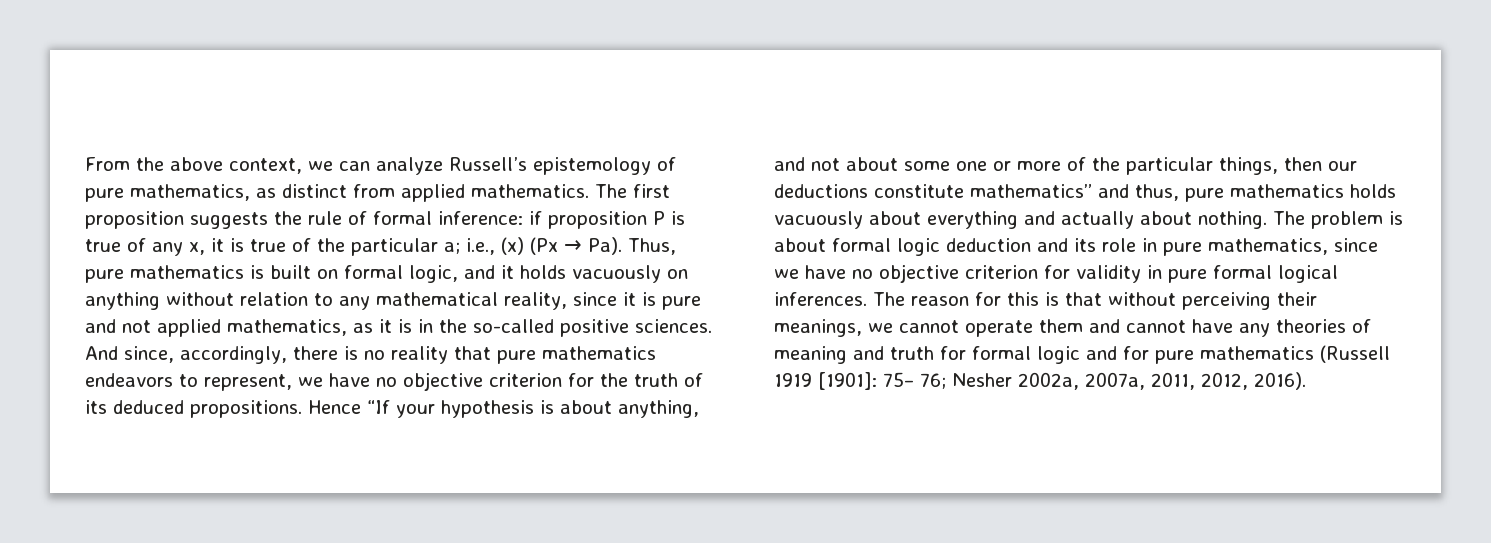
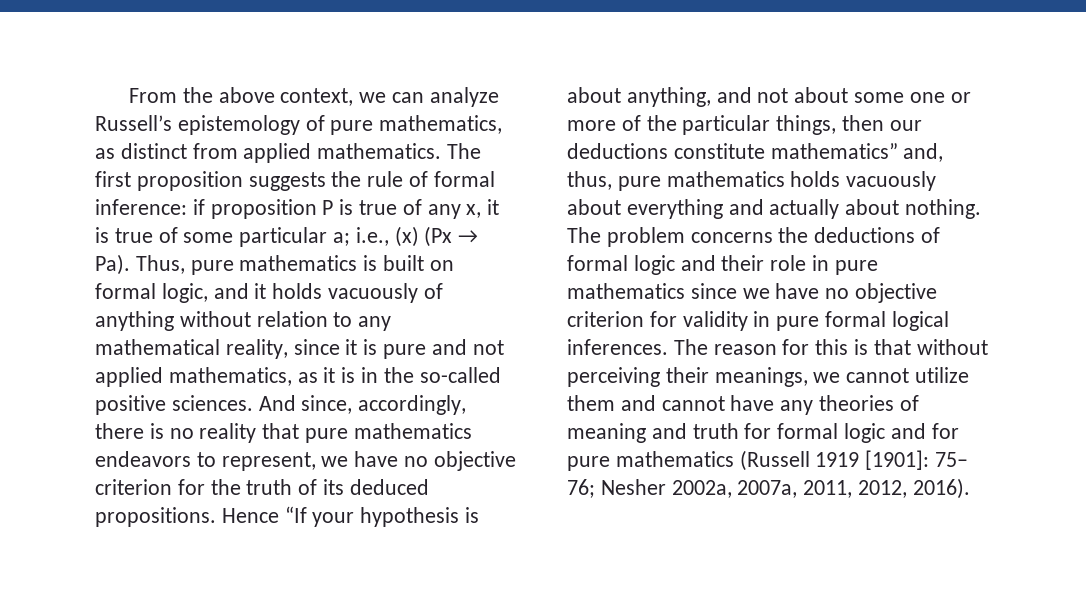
[317,238,345,252] the -> [183,232,234,243] some
[667,269,688,279] on -> [423,283,443,299] of
[1098,184,1129,198] and -> [903,143,944,162] and,
[1389,211,1403,225] [774,238,1096,256] is about formal logic deduction and its -> [690,227,941,243] [567,255,765,275] concerns the deductions of formal logic and their
[1208,238,1328,255] mathematics, -> [567,283,685,299] mathematics
[965,320,1033,337] operate -> [915,367,970,383] utilize

